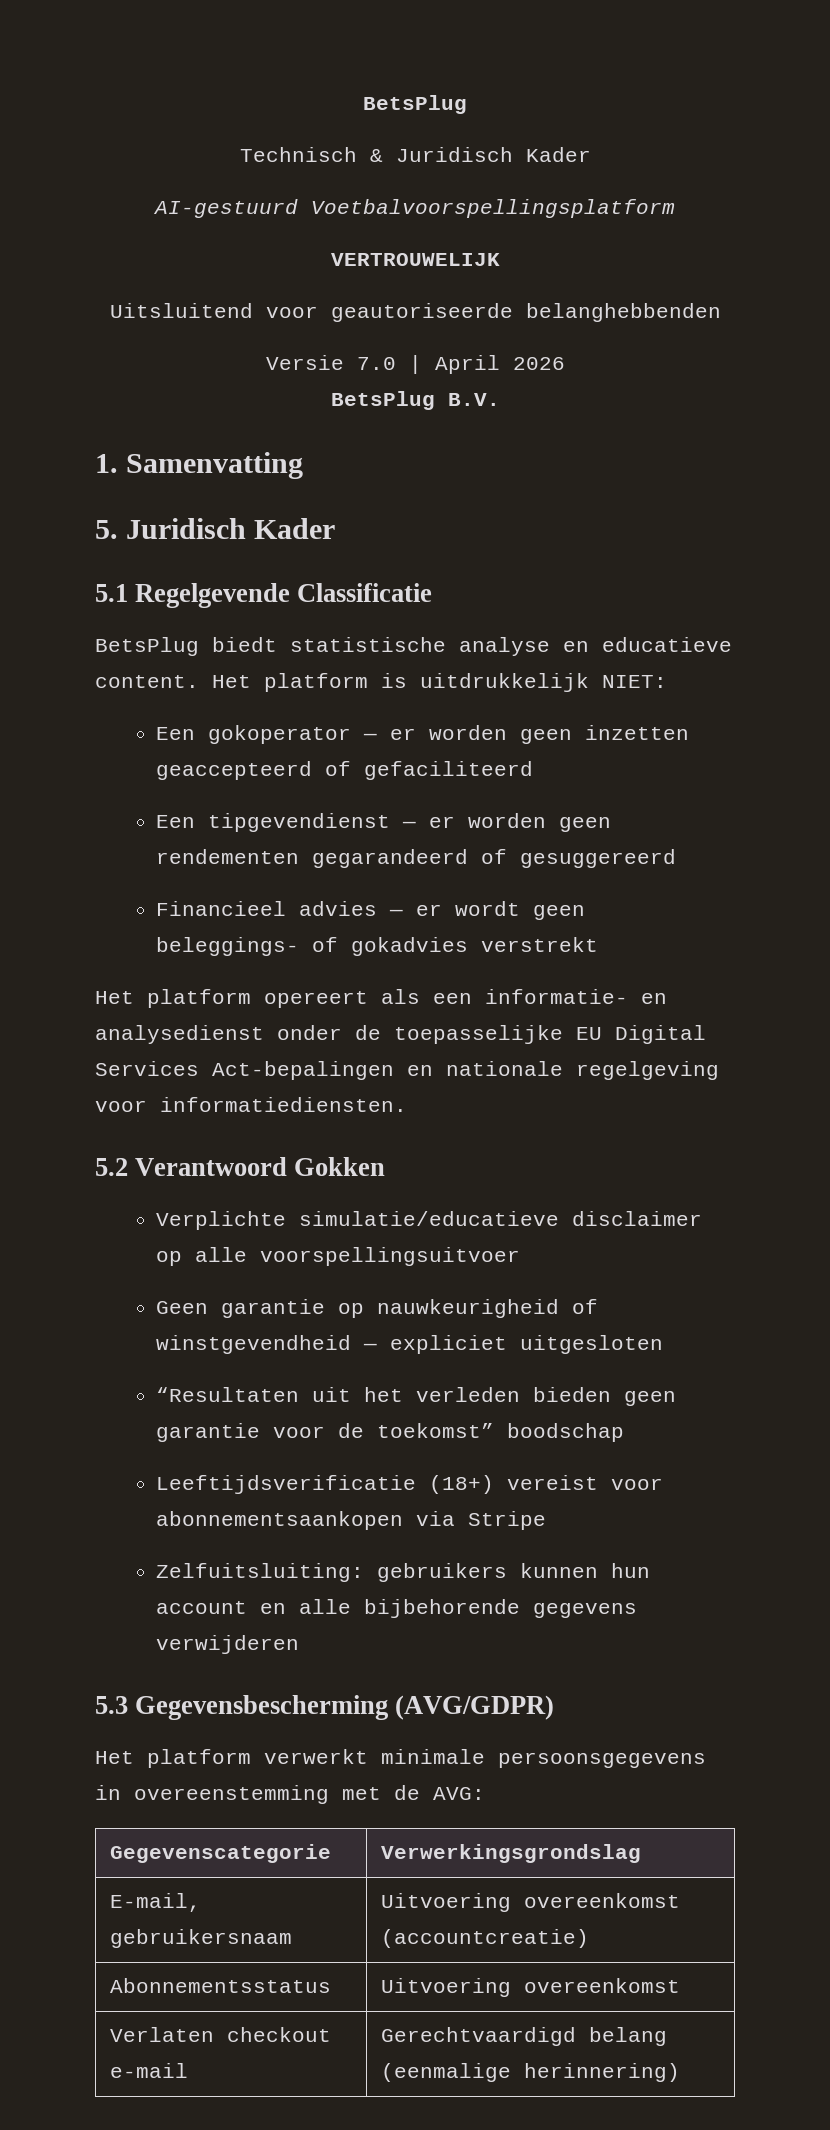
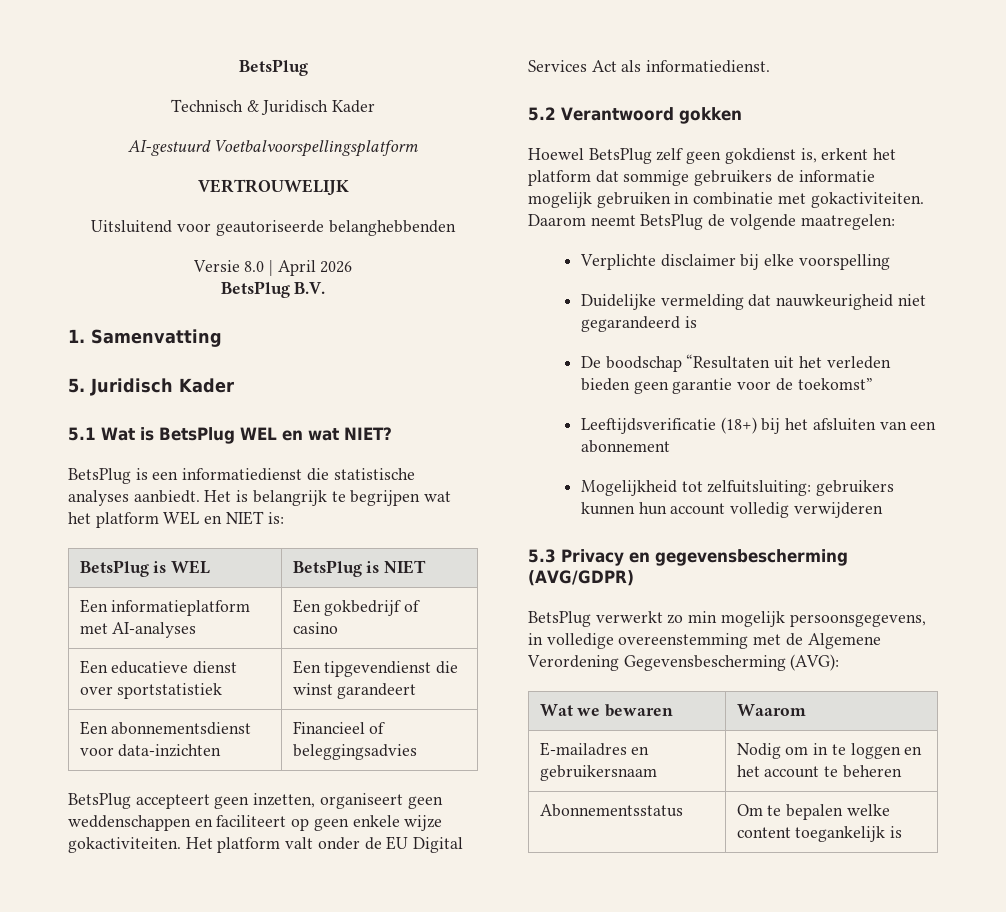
[356,357,396,370] 7.0 -> [244,261,265,272] 8.0
[135,583,433,608] [95,637,732,656] [95,673,667,692] [155,725,689,744] [155,761,533,780] [155,813,611,832] [155,849,676,868] [155,901,585,920] [155,937,598,956] [95,989,667,1008] [95,1025,264,1044] Regelgevende Classificatie // BetsPlug biedt statistische analyse en educatieve content. Het platform is uitdrukkelijk NIET: // Een gokoperator — er worden geen inzetten geaccepteerd of gefaciliteerd // Een tipgevendienst — er worden geen rendementen gegarandeerd of gesuggereerd // Financieel advies — er wordt geen beleggings- of gokadvies verstrekt // Het platform opereert als een informatie- en analysedienst -> [101,427,392,444] [68,468,415,484] [68,490,452,506] [68,511,284,528] [79,560,211,577] [292,560,427,577] [79,599,251,616] [79,622,197,638] [292,599,421,616] [292,622,338,634] [79,660,238,674] [79,683,223,699] [292,660,459,677] [292,683,417,699] [79,721,252,735] [79,744,222,757] [292,721,386,734] [292,744,417,760] [68,793,443,809] [68,815,443,831] [68,837,314,853] Wat is BetsPlug WEL en wat NIET? // BetsPlug is een informatiedienst die statistische analyses aanbiedt. Het is belangrijk te begrijpen wat het platform WEL en NIET is: // BetsPlug is WEL | BetsPlug is NIET // Een informatieplatform met AI-analyses | Een gokbedrijf of casino // Een educatieve dienst over sportstatistiek | Een tipgevendienst die winst garandeert // Een abonnementsdienst voor data-inzichten | Financieel of beleggingsadvies // BetsPlug accepteert geen inzetten, organiseert geen weddenschappen en faciliteert op geen enkele wijze gokactiviteiten. Het platform valt
[394,1025,563,1044] toepasselijke -> (382, 843) none
[212,1061,719,1080] [95,1097,407,1112] [95,1157,386,1176] [155,1211,702,1230] [155,1247,520,1266] [155,1299,598,1318] [155,1335,663,1354] Act-bepalingen en nationale regelgeving voor informatiediensten. // 5.2 Verantwoord Gokken // Verplichte simulatie/educatieve disclaimer op alle voorspellingsuitvoer // Geen garantie op nauwkeurigheid of winstgevendheid — expliciet uitgesloten // -> [591,60,771,73] [528,107,742,124] [528,148,897,164] [528,170,875,186] [528,192,924,208] [528,214,895,230] [579,254,890,270] [580,294,926,310] [580,316,697,332] [580,356,682,372] Act als informatiedienst. // 5.2 Verantwoord gokken // Hoewel BetsPlug zelf geen gokdienst is, erkent het platform dat sommige gebruikers de informatie mogelijk gebruiken in combinatie met gokactiviteiten. Daarom neemt BetsPlug de volgende maatregelen: // Verplichte disclaimer bij elke voorspelling // Duidelijke vermelding dat nauwkeurigheid niet gegarandeerd is // De boodschap
[506,1423,624,1442] boodschap -> (873, 384) none
[506,1475,663,1490] [155,1511,546,1530] [155,1563,650,1582] [155,1599,637,1618] [155,1635,299,1654] [95,1695,555,1720] [95,1749,706,1768] [95,1785,485,1804] [110,1844,332,1863] [381,1844,642,1863] [110,1893,202,1912] [110,1929,293,1948] [381,1893,681,1912] [381,1929,590,1948] [110,1978,332,1993] [381,1978,681,1997] [110,2027,332,2042] [110,2063,189,2078] [381,2027,668,2046] [381,2063,681,2082] vereist voor abonnementsaankopen via Stripe // Zelfuitsluiting: gebruikers kunnen hun account en alle bijbehorende gegevens verwijderen // 5.3 Gegevensbescherming (AVG/GDPR) // Het platform verwerkt minimale persoonsgegevens in overeenstemming met de AVG: // Gegevenscategorie | Verwerkingsgrondslag // E-mail, gebruikersnaam | Uitvoering overeenkomst (accountcreatie) // Abonnementsstatus | Uitvoering overeenkomst // Verlaten checkout e-mail | Gerechtvaardigd belang (eenmalige herinnering) -> [761,418,937,434] [580,440,670,453] [580,480,895,496] [580,502,883,518] [528,549,848,566] [528,570,634,586] [528,611,926,627] [528,633,881,649] [527,654,840,671] [539,704,674,717] [736,704,806,716] [539,742,650,756] [539,765,657,781] [736,743,923,759] [736,765,902,778] [539,804,683,817] [736,804,890,820] [736,826,903,842] bij het afsluiten van een abonnement // Mogelijkheid tot zelfuitsluiting: gebruikers kunnen hun account volledig verwijderen // 5.3 Privacy en gegevensbescherming (AVG/GDPR) // BetsPlug verwerkt zo min mogelijk persoonsgegevens, in volledige overeenstemming met de Algemene Verordening Gegevensbescherming (AVG): // Wat we bewaren | Waarom // E-mailadres en gebruikersnaam | Nodig om in te loggen en het account te beheren // Abonnementsstatus | Om te bepalen welke content toegankelijk is

